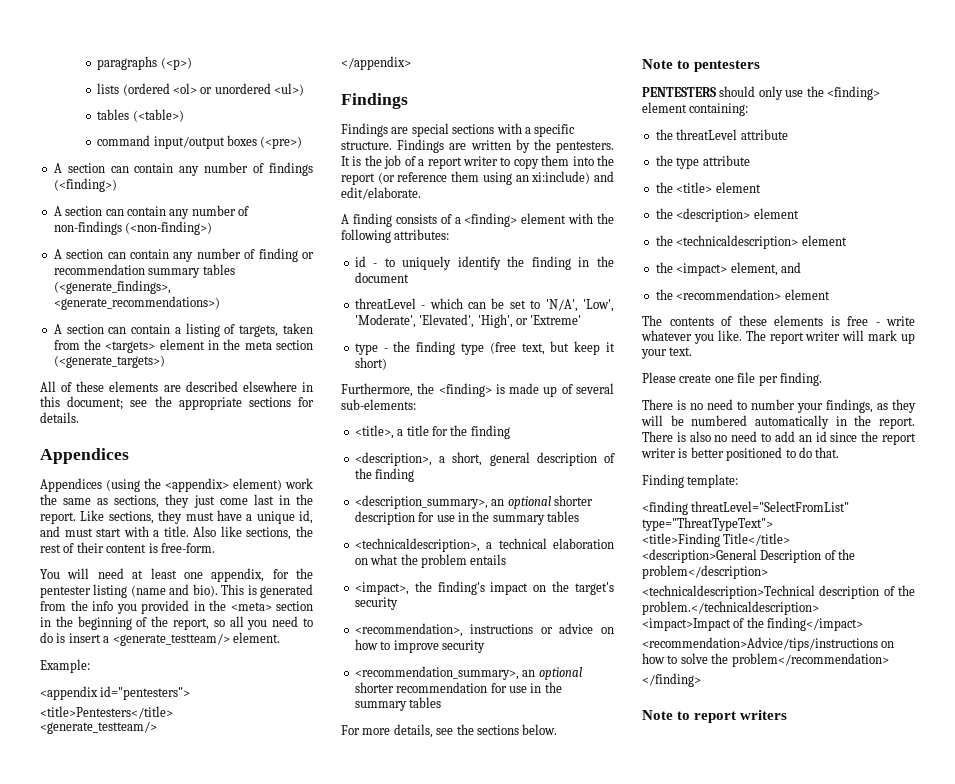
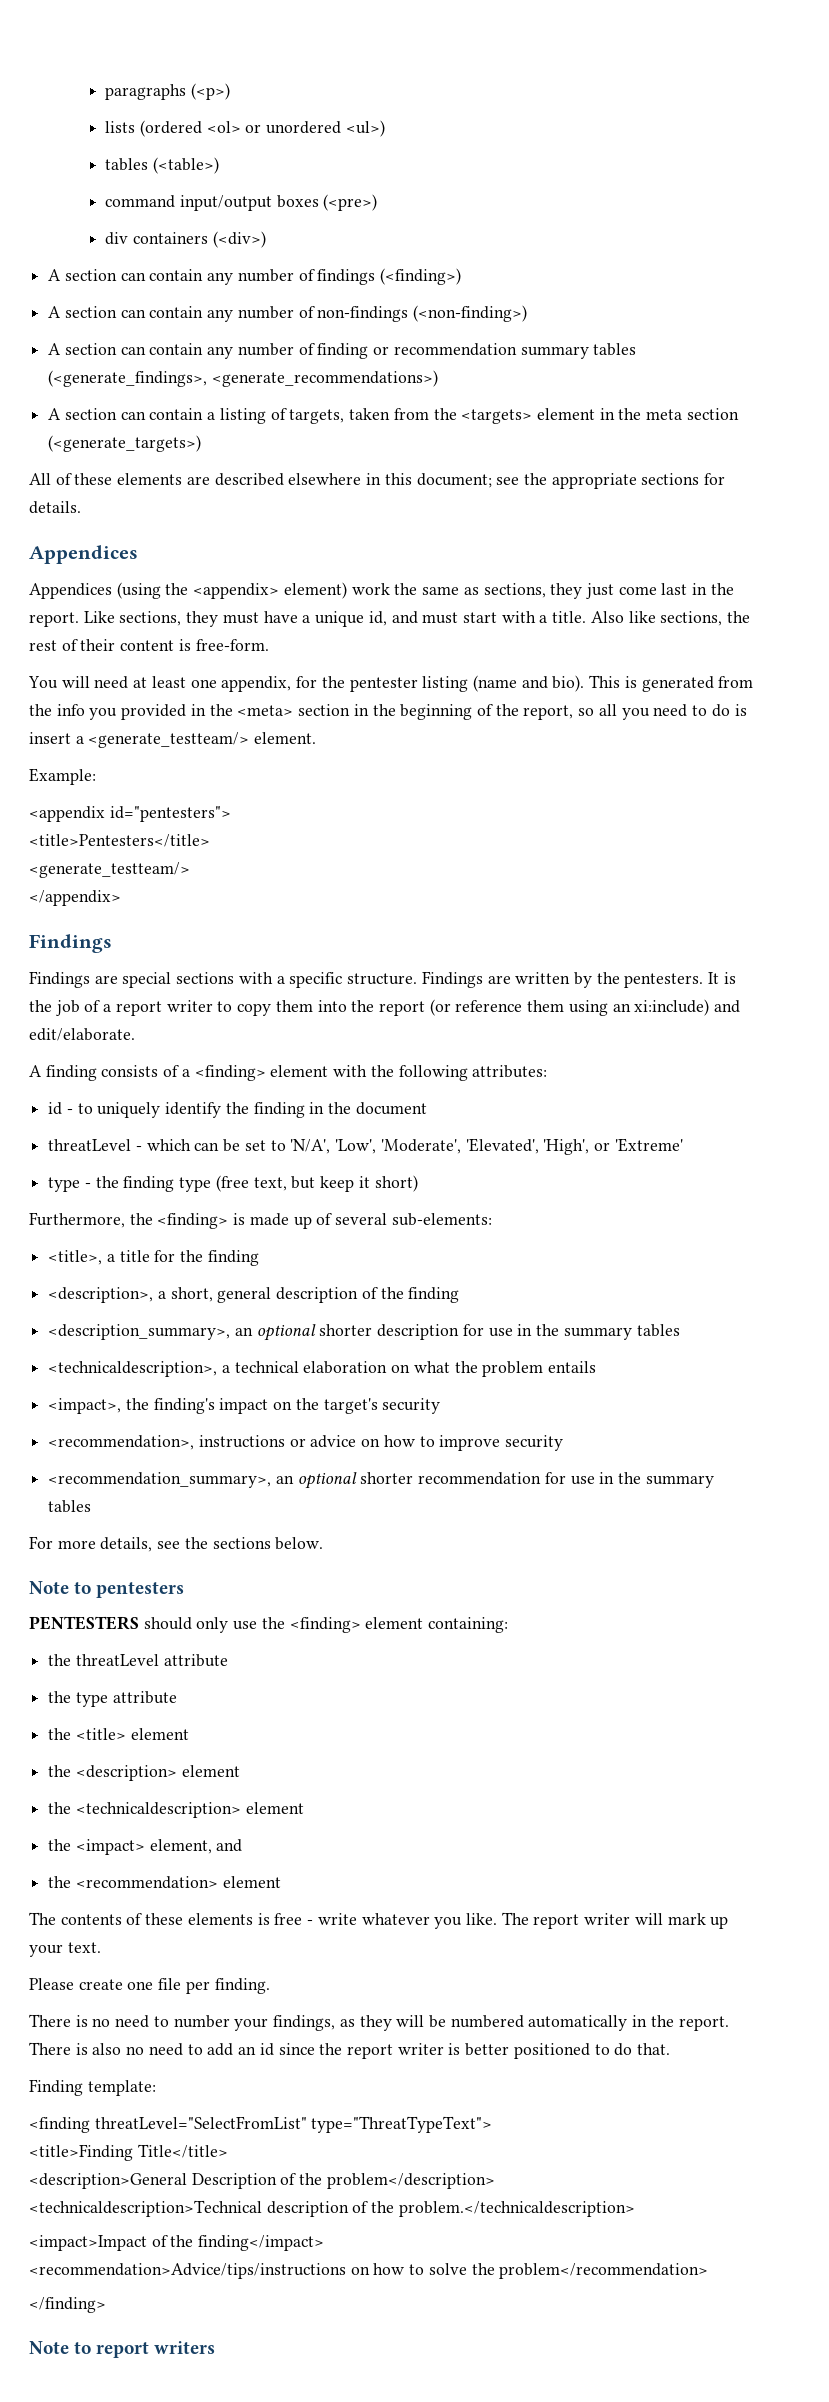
(303, 142) none -> [105,231,266,248] // div containers (<div>)

